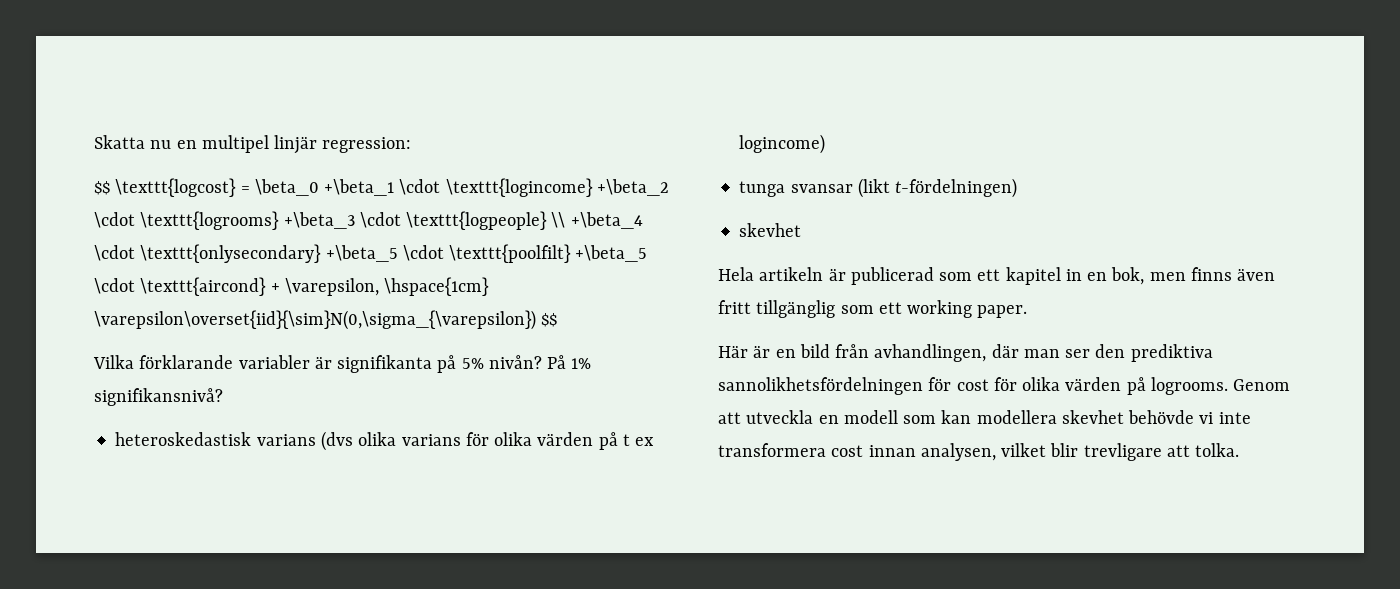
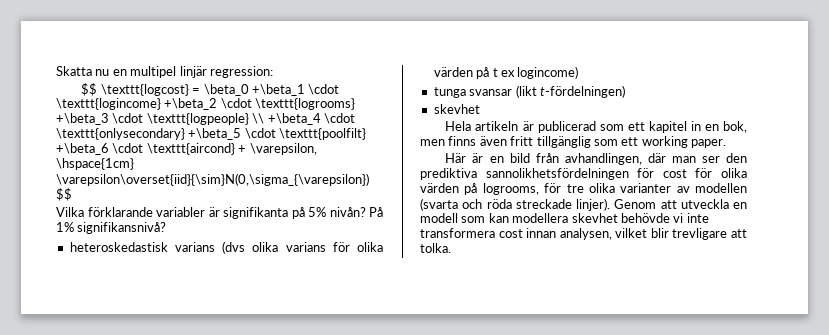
[575,245,648,262] +\beta_5 -> [56,143,109,155] +\beta_6
[1150,377,1228,395] logrooms. -> [482,183,747,195] [420,198,610,211] logrooms, för tre olika varianter av modellen (svarta och röda streckade linjer).

